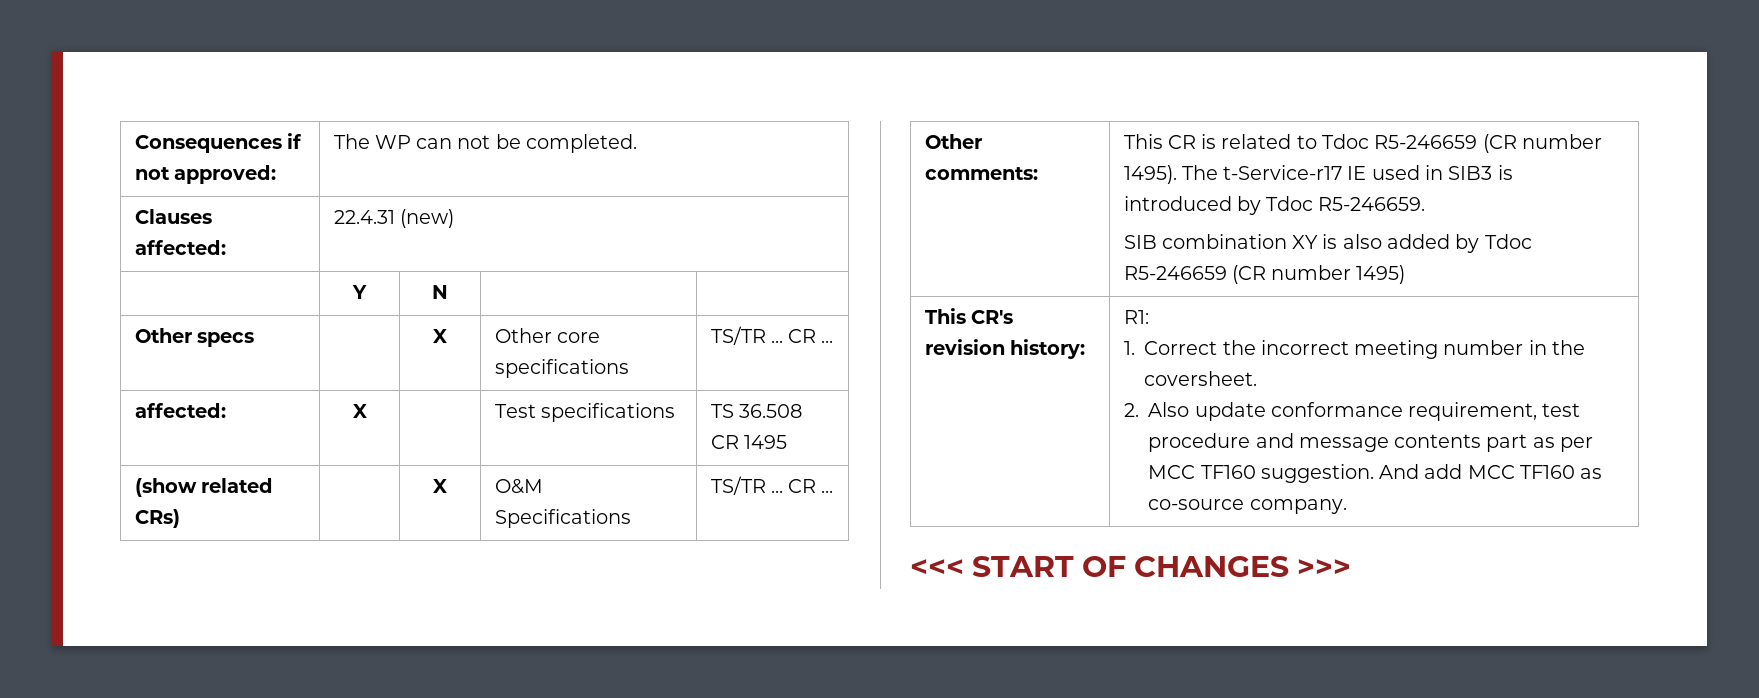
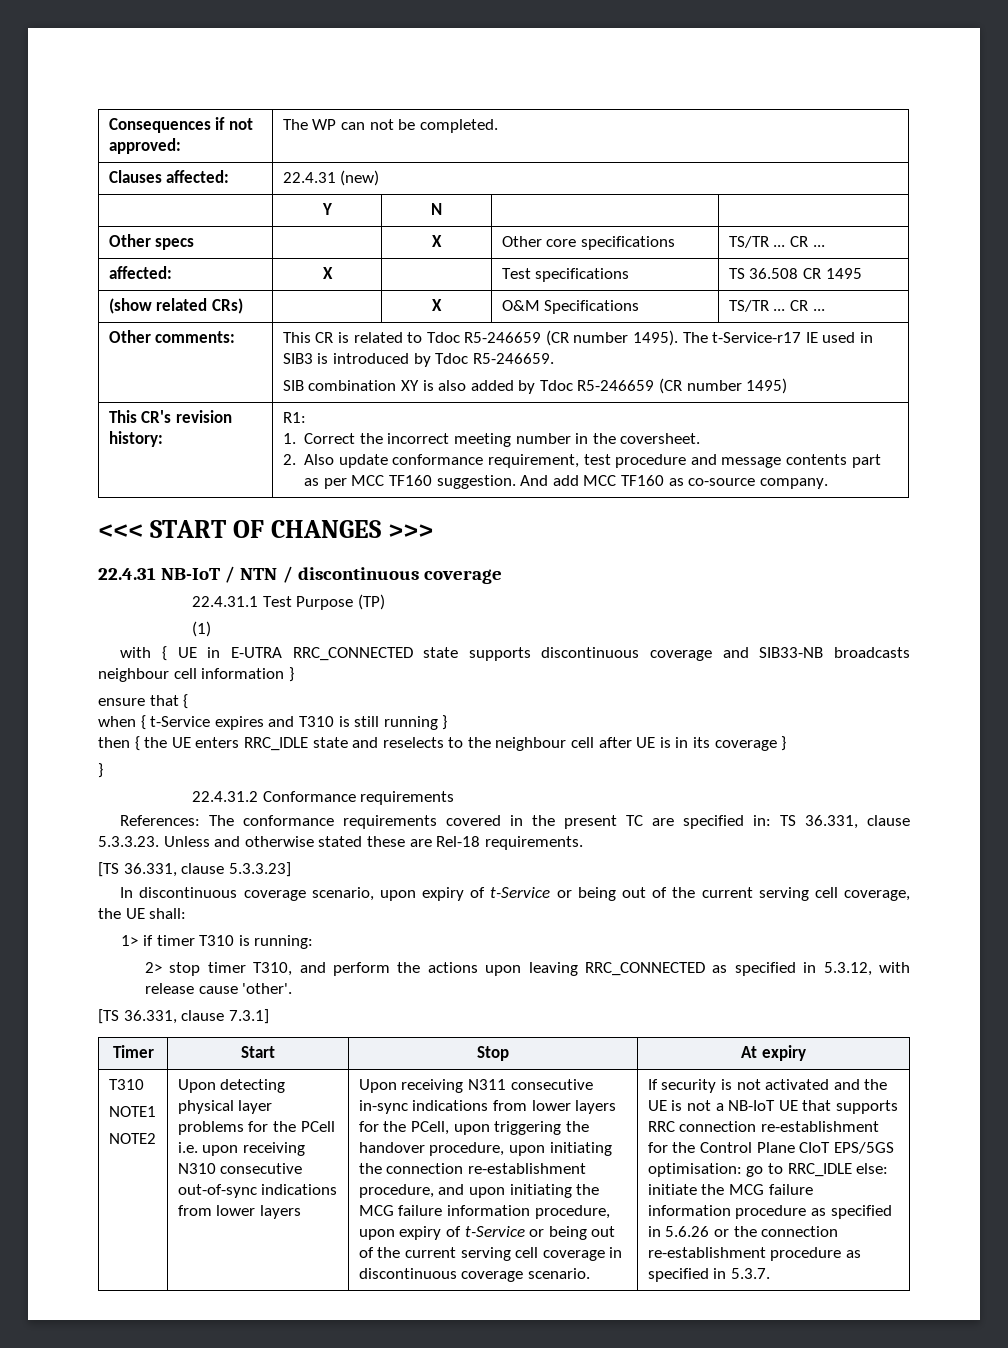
(1352, 568) none -> [98,566,502,584] [191,594,385,610] [191,621,211,637] [120,646,910,661] [98,667,294,682] [98,694,189,709] [98,715,448,730] [98,736,787,751] [98,763,103,778] [191,791,455,805] [120,815,911,829] [98,836,583,850] [98,862,291,877] [120,887,910,901] [98,908,187,919] [121,935,314,949] [144,962,911,976] [144,983,293,994] [98,1009,269,1024] [112,1045,154,1058] [240,1046,275,1058] [477,1046,510,1061] [741,1045,806,1061] [108,1079,144,1090] [108,1106,156,1117] [108,1133,156,1144] [177,1079,286,1093] [177,1100,273,1114] [177,1121,335,1135] [177,1142,305,1156] [177,1163,303,1174] [177,1184,338,1198] [177,1205,301,1219] [358,1079,593,1093] [358,1100,617,1114] [358,1121,589,1135] [358,1142,612,1156] [358,1163,586,1174] [358,1184,600,1198] [358,1205,610,1219] [358,1226,616,1240] [358,1247,623,1261] [358,1268,590,1282] [647,1079,888,1093] [647,1100,898,1114] [647,1121,879,1132] [647,1142,894,1154] [647,1163,889,1177] [647,1184,813,1195] [647,1205,892,1219] [647,1226,839,1237] [647,1247,861,1261] [647,1268,770,1282] // 22.4.31 NB-IoT / NTN / discontinuous coverage // 22.4.31.1 Test Purpose (TP) // (1) // with { UE in E-UTRA RRC_CONNECTED state supports discontinuous coverage and SIB33-NB broadcasts neighbour cell information } // ensure that { // when { t-Service expires and T310 is still running } // then { the UE enters RRC_IDLE state and reselects to the neighbour cell after UE is in its coverage } // } // 22.4.31.2 Conformance requirements // References: The conformance requirements covered in the present TC are specified in: TS 36.331, clause 5.3.3.23. Unless and otherwise stated these are Rel-18 requirements. // [TS 36.331, clause 5.3.3.23] // In discontinuous coverage scenario, upon expiry of t-Service or being out of the current serving cell coverage, the UE shall: // 1> if timer T310 is running: // 2> stop timer T310, and perform the actions upon leaving RRC_CONNECTED as specified in 5.3.12, with release cause 'other'. // [TS 36.331, clause 7.3.1] // Timer | Start | Stop | At expiry // T310 // NOTE1 // NOTE2 | Upon detecting physical layer problems for the PCell i.e. upon receiving N310 consecutive out-of-sync indications from lower layers | Upon receiving N311 consecutive in-sync indications from lower layers for the PCell, upon triggering the handover procedure, upon initiating the connection re-establishment procedure, and upon initiating the MCG failure information procedure, upon expiry of t-Service or being out of the current serving cell coverage in discontinuous coverage scenario. | If security is not activated and the UE is not a NB-IoT UE that supports RRC connection re-establishment for the Control Plane CIoT EPS/5GS optimisation: go to RRC_IDLE else: initiate the MCG failure information procedure as specified in 5.6.26 or the connection re-establishment procedure as specified in 5.3.7.

